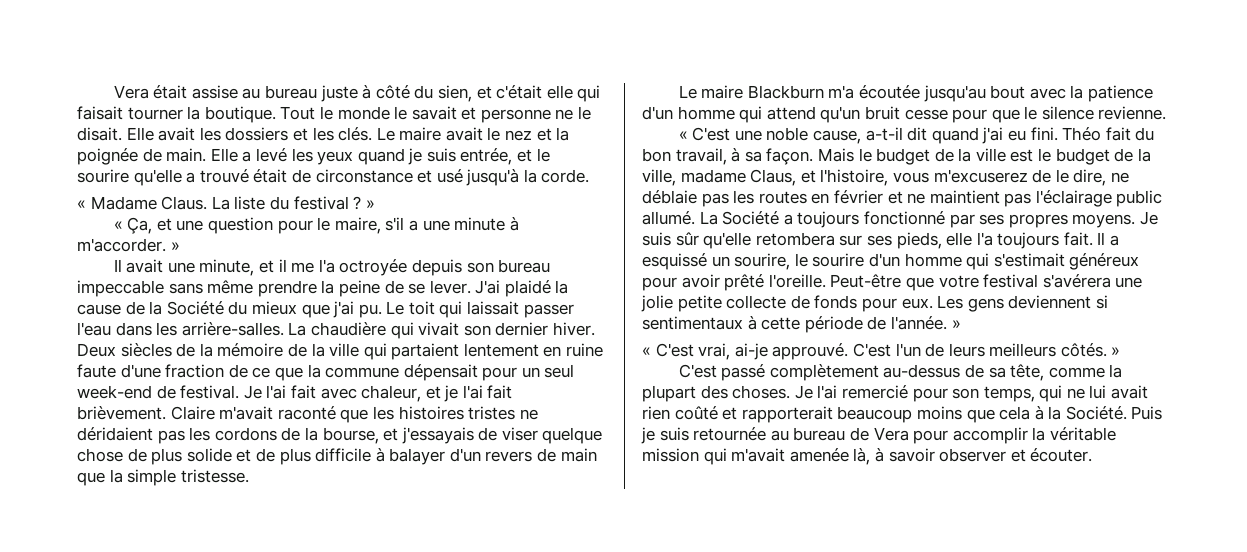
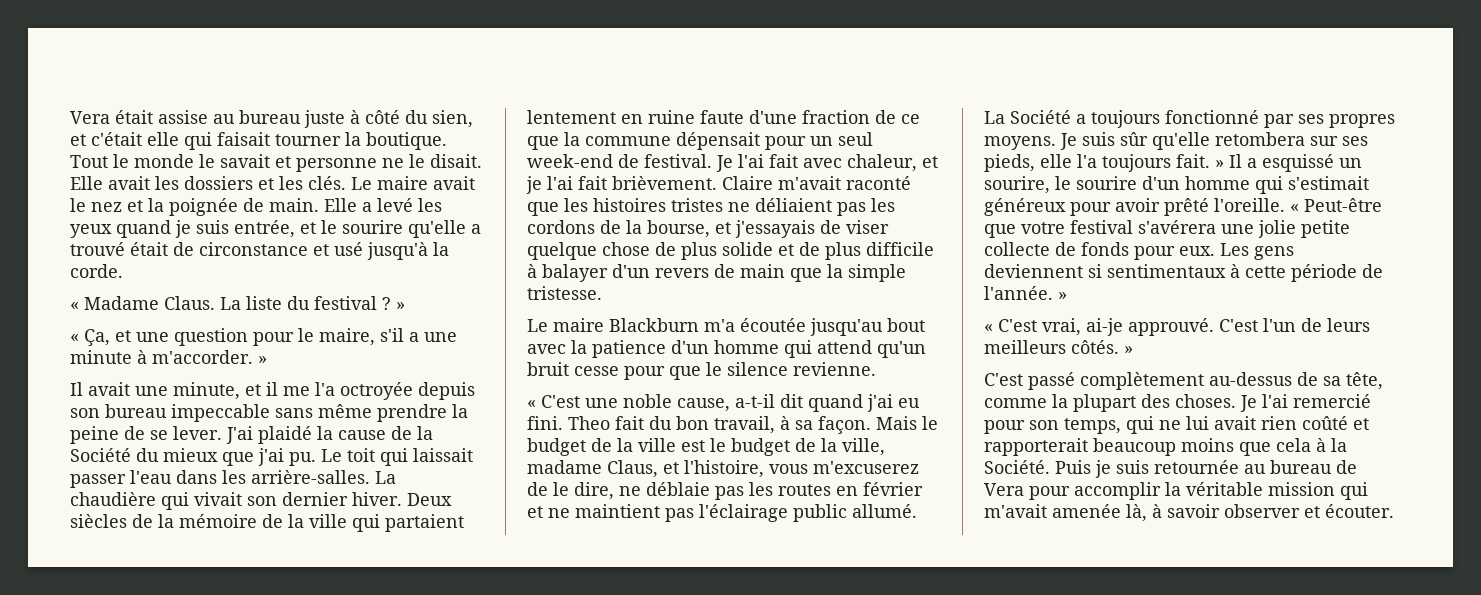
[77,427,153,441] déridaient -> [755,198,832,212] déliaient
[1062,127,1102,141] Théo -> [568,416,610,430] Theo
(1093, 239) none -> [1215,160,1224,168] »
(826, 281) none -> [1290,204,1299,212] «

